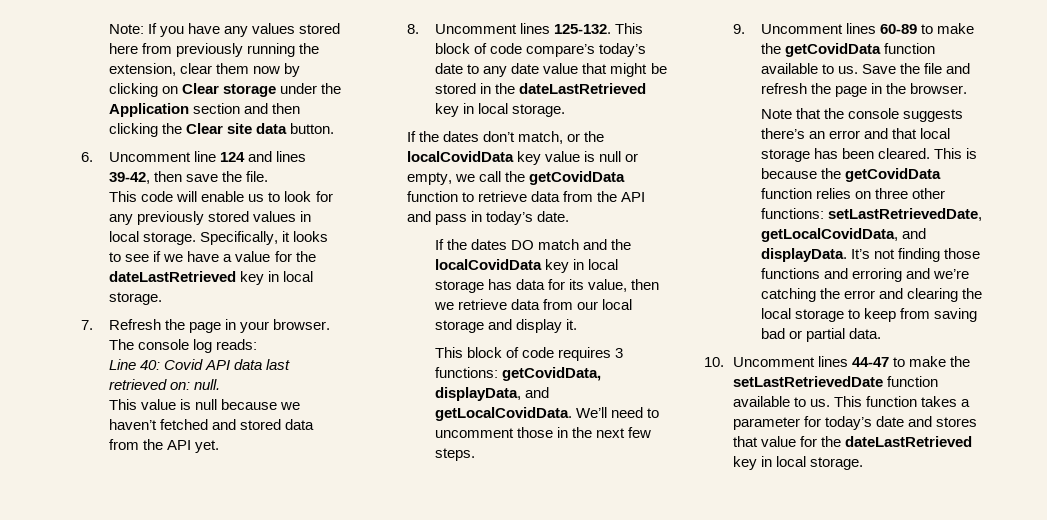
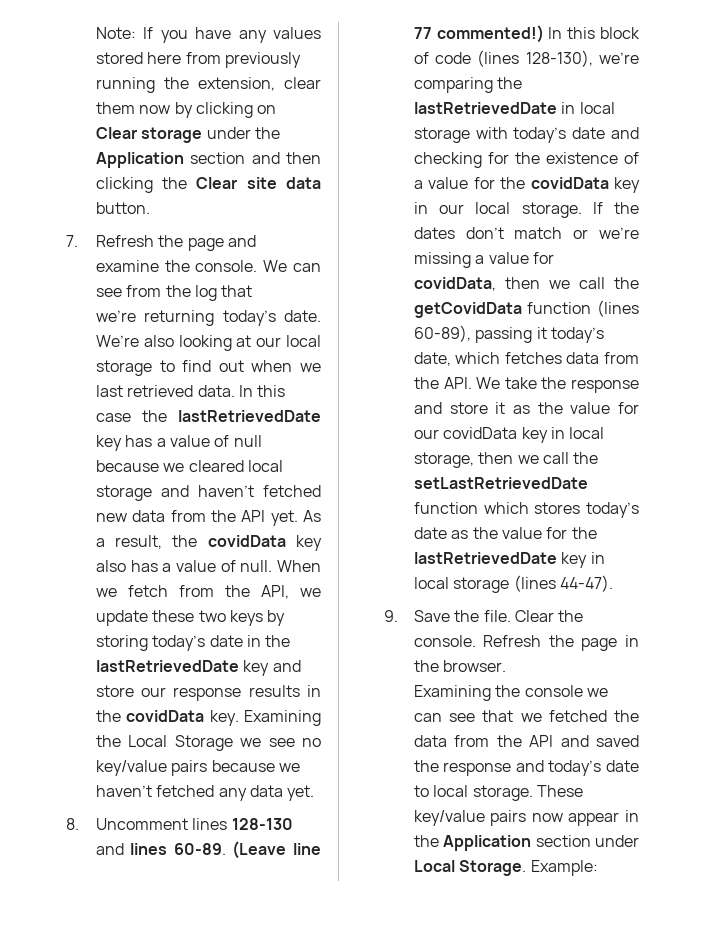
[80,151,307,162] [109,171,269,184] [109,191,333,202] [109,211,312,225] [109,231,329,245] [109,251,316,262] [109,271,314,285] [109,292,163,305] [80,319,331,333] [109,339,258,353] [109,359,291,370] [109,379,221,390] [109,399,301,410] [109,419,282,430] 6. Uncomment line 124 and lines 39-42, then save the file. // This code will enable us to look for any previously stored values in local storage. Specifically, it looks to see if we have a value for the dateLastRetrieved key in local storage. // 7. Refresh the page in your browser. The console log reads: // Line 40: Covid API data last retrieved on: null. // This value is null because we haven’t fetched and stored -> [65,235,256,251] [95,260,321,272] [95,285,253,301] [95,310,321,326] [95,335,321,351] [95,360,321,376] [95,385,286,397] [95,410,321,422] [95,435,262,451] [95,460,283,472] [95,485,321,501] [95,513,127,522] 7. Refresh the page and examine the console. We can see from the log that // we’re returning today’s date. We’re also looking at our local storage to find out when we last retrieved data. In this case the lastRetrievedDate key has a value of null because we cleared local storage and haven’t fetched new
[406,23,644,34] [435,43,647,57] [435,63,667,77] [435,83,647,94] [435,103,566,117] // 8. Uncomment lines 125-132. This block of code compare’s today’s date to any date value that might be stored in the dateLastRetrieved key in local storage. // -> [303,510,322,522] [95,535,322,551] [95,560,321,572] [95,585,321,599] [95,610,286,626] [95,635,291,651] [95,660,301,676] [95,685,321,701] [95,710,321,726] [95,735,321,751] [95,760,300,776] [95,785,315,801] [65,818,293,830] [95,841,321,859] [413,25,640,43] [413,50,639,67] [413,77,523,93] [413,102,615,114] [413,127,639,143] [413,152,639,168] [413,177,640,193] [413,202,582,218] As a result, the covidData key also has a value of null. When we fetch from the API, we update these two keys by storing today’s date in the lastRetrievedDate key and store our response results in the covidData key. Examining the Local Storage we see no key/value pairs because we haven’t fetched any data yet. // 8. Uncomment lines 128-130 and lines 60-89. (Leave line 77 commented!) In this block of code (lines 128-130), we’re comparing the lastRetrievedDate in local storage with today’s date and checking for the existence of a value for the covidData key in our local storage.
[517,131,604,144] [406,151,638,165] [406,172,452,185] match, or the localCovidData key value is null or empty, -> [514,227,639,239] [413,252,554,268] [413,277,540,291] match or we’re missing a value for covidData, then
[461,191,645,202] [406,211,569,225] [435,239,632,250] [435,259,619,273] [435,279,660,293] [434,299,633,310] [435,319,578,333] [435,347,624,361] [435,367,602,381] [435,387,550,401] [435,407,660,421] [435,427,652,438] [435,448,476,461] [732,23,975,34] [761,43,936,57] [761,63,971,74] [761,83,808,94] to retrieve data from the API and pass in today’s date. // If the dates DO match and the localCovidData key in local storage has data for its value, then we retrieve data from our local storage and display it. // This block of code requires 3 functions: getCovidData, displayData, and getLocalCovidData. We’ll need to uncomment those in the next few steps. // 9. Uncomment lines 60-89 to make the getCovidData function available to us. Save the file and refresh -> [597,300,639,317] [413,325,604,343] [413,352,639,366] [413,377,639,393] [413,402,639,414] [413,427,605,443] [413,452,599,468] [413,477,588,489] [413,502,639,518] [413,527,597,539] [413,552,605,568] [413,575,613,593] [383,610,584,622] [413,635,542,647] (lines 60-89), passing it today’s date, which fetches data from the API. We take the response and store it as the value for our covidData key in local storage, then we call the setLastRetrievedDate function which stores today’s date as the value for the lastRetrievedDate key in local storage (lines 44-47). // 9. Save the file. Clear the console. Refresh
[761,108,964,122] [761,128,951,139] [761,148,978,162] [761,168,942,182] [761,188,946,199] [761,208,983,221] [761,228,927,242] [761,248,981,262] [761,268,970,282] [761,288,983,302] [761,308,978,322] [761,328,882,342] [704,356,970,367] [732,376,938,387] [732,396,970,407] [732,416,977,430] [732,436,972,447] [732,456,863,470] Note that the console suggests there’s an error and that local storage has been cleared. This is because the getCovidData function relies on three other functions: setLastRetrievedDate, getLocalCovidData, and displayData. It’s not finding those functions and erroring and we’re catching the error and clearing the local storage to keep from saving bad or partial data. // 10. Uncomment lines 44-47 to make the setLastRetrievedDate function available to us. This function takes a parameter for today’s date and stores that value for the dateLastRetrieved key in local storage. -> [413,685,608,701] [413,710,639,722] [413,735,639,747] [413,760,639,776] [413,785,583,801] [413,810,639,826] [413,835,639,851] [413,860,598,876] Examining the console we can see that we fetched the data from the API and saved the response and today’s date to local storage. These key/value pairs now appear in the Application section under Local Storage. Example:

